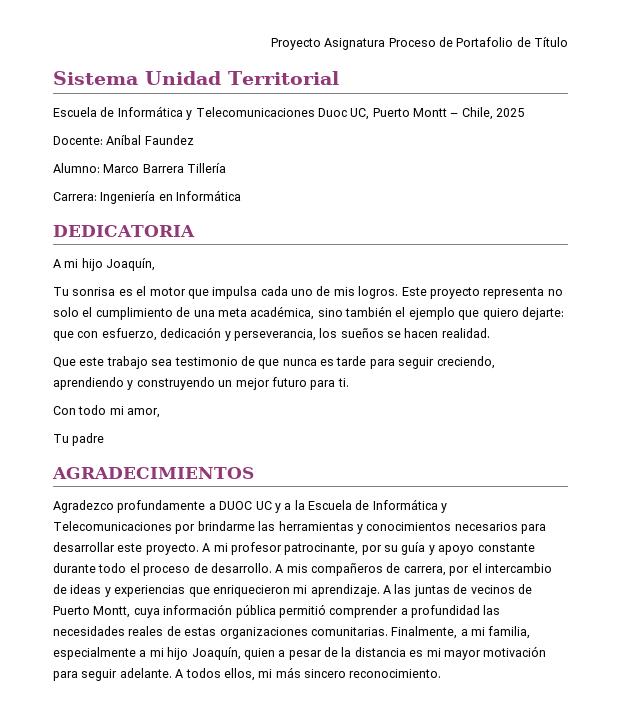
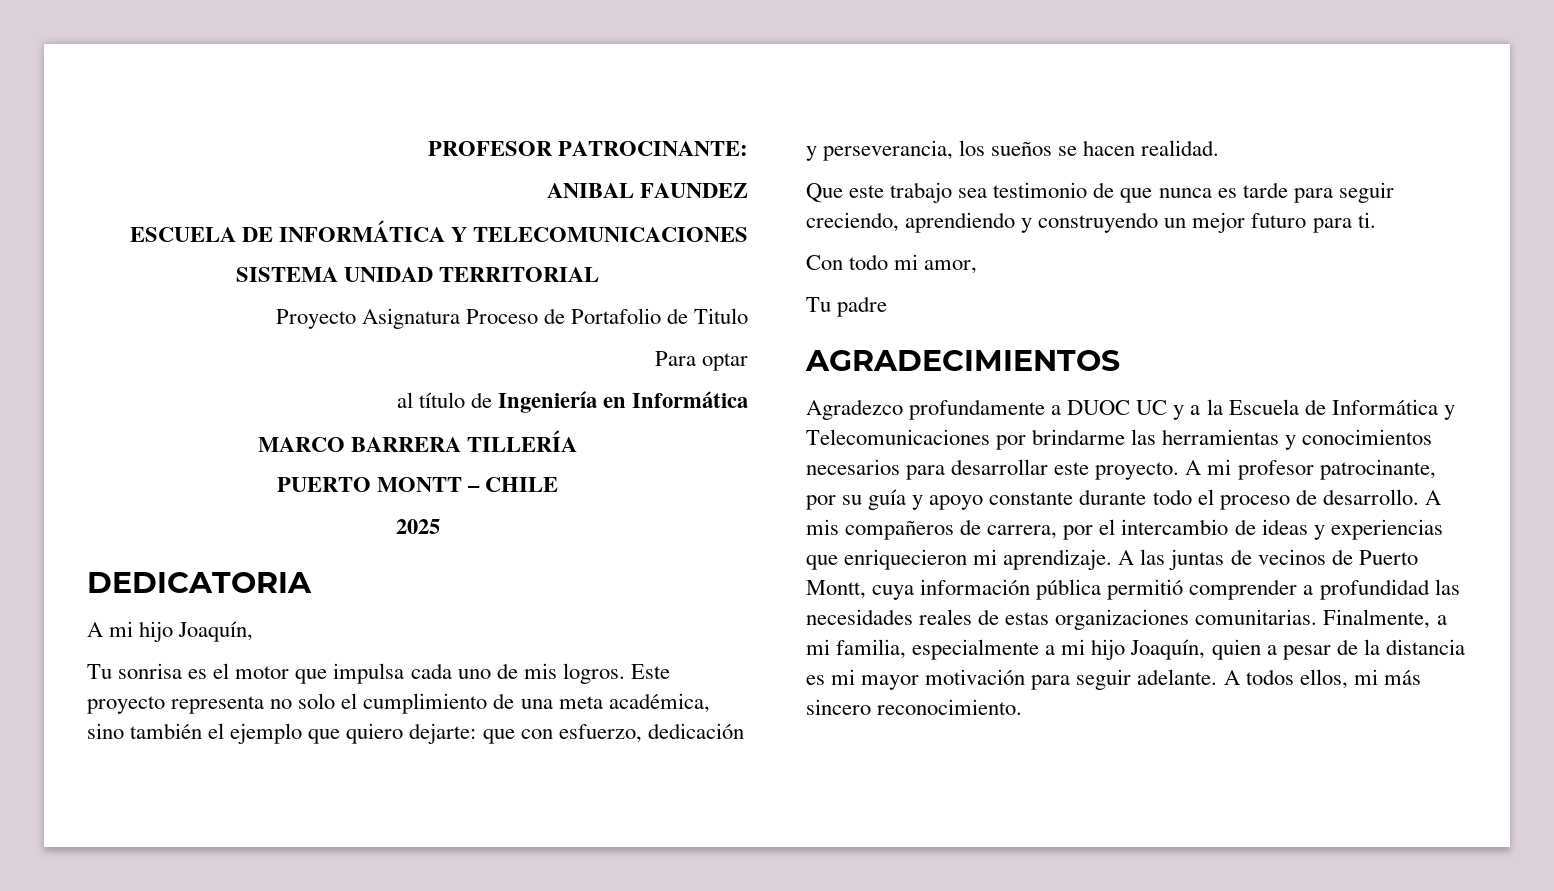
(270, 44) none -> [427,141,748,156] [546,183,748,198] [129,220,748,242] [235,267,600,282] PROFESOR PATROCINANTE: // ANIBAL FAUNDEZ // ESCUELA DE INFORMÁTICA Y TELECOMUNICACIONES // SISTEMA UNIDAD TERRITORIAL //
[534,37,568,47] [53,71,339,85] [53,106,525,120] [53,135,194,145] [53,163,227,173] [53,190,242,204] Título // Sistema Unidad Territorial // Escuela de Informática y Telecomunicaciones Duoc UC, Puerto Montt – Chile, 2025 // Docente: Aníbal Faundez // Alumno: Marco Barrera Tillería // Carrera: Ingeniería en Informática -> [694,308,748,324] [654,351,748,371] [396,391,748,413] [257,430,578,452] [276,477,559,492] [395,519,440,534] Titulo // Para optar // al título de Ingeniería en Informática // MARCO BARRERA TILLERÍA // PUERTO MONTT – CHILE // 2025

